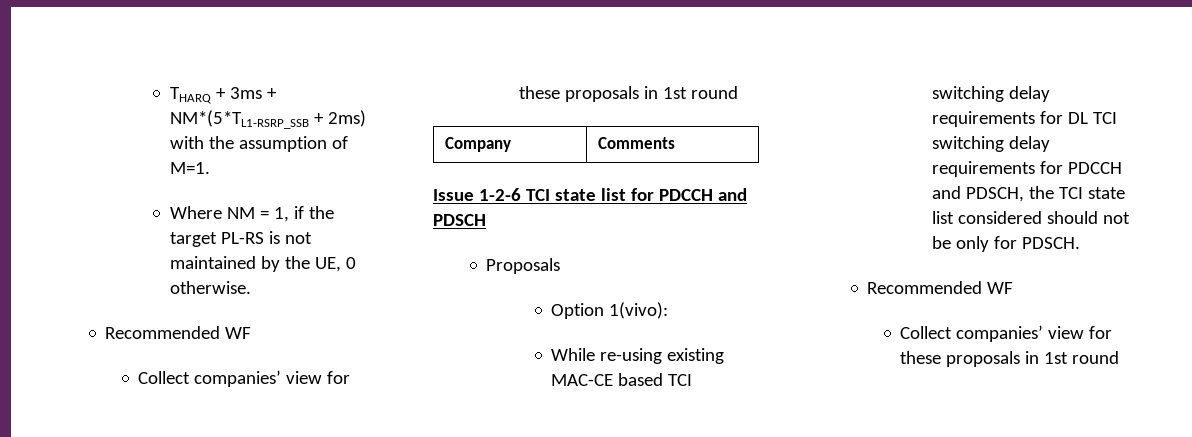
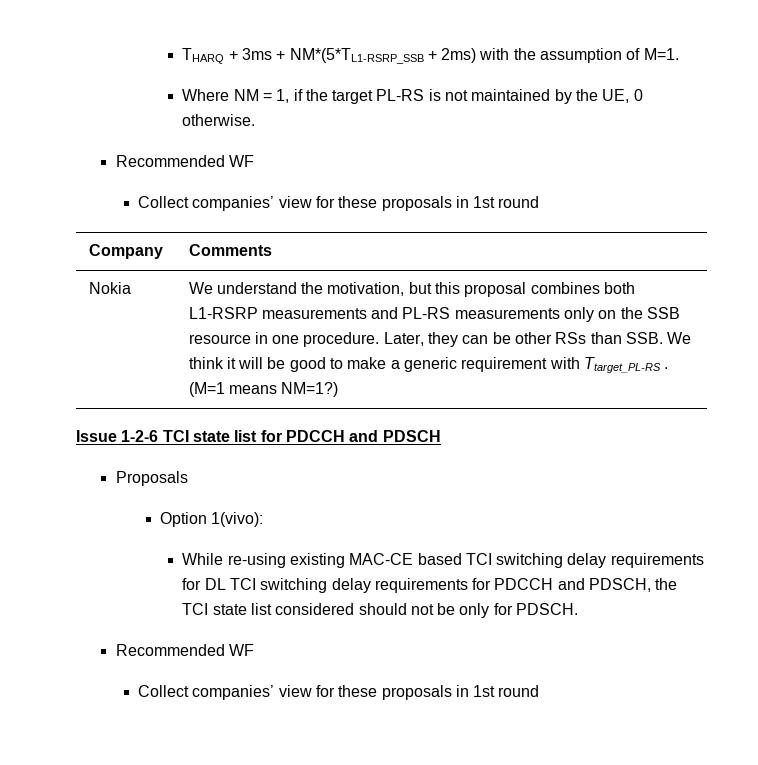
(676, 143) none -> [88,282,131,294] [188,282,636,297] [188,307,681,322] [188,332,692,347] [188,357,669,373] [188,382,339,397] // Nokia | We understand the motivation, but this proposal combines both L1-RSRP measurements and PL-RS measurements only on the SSB resource in one procedure. Later, they can be other RSs than SSB. We think it will be good to make a generic requirement with Ttarget_PL-RS . (M=1 means NM=1?)

